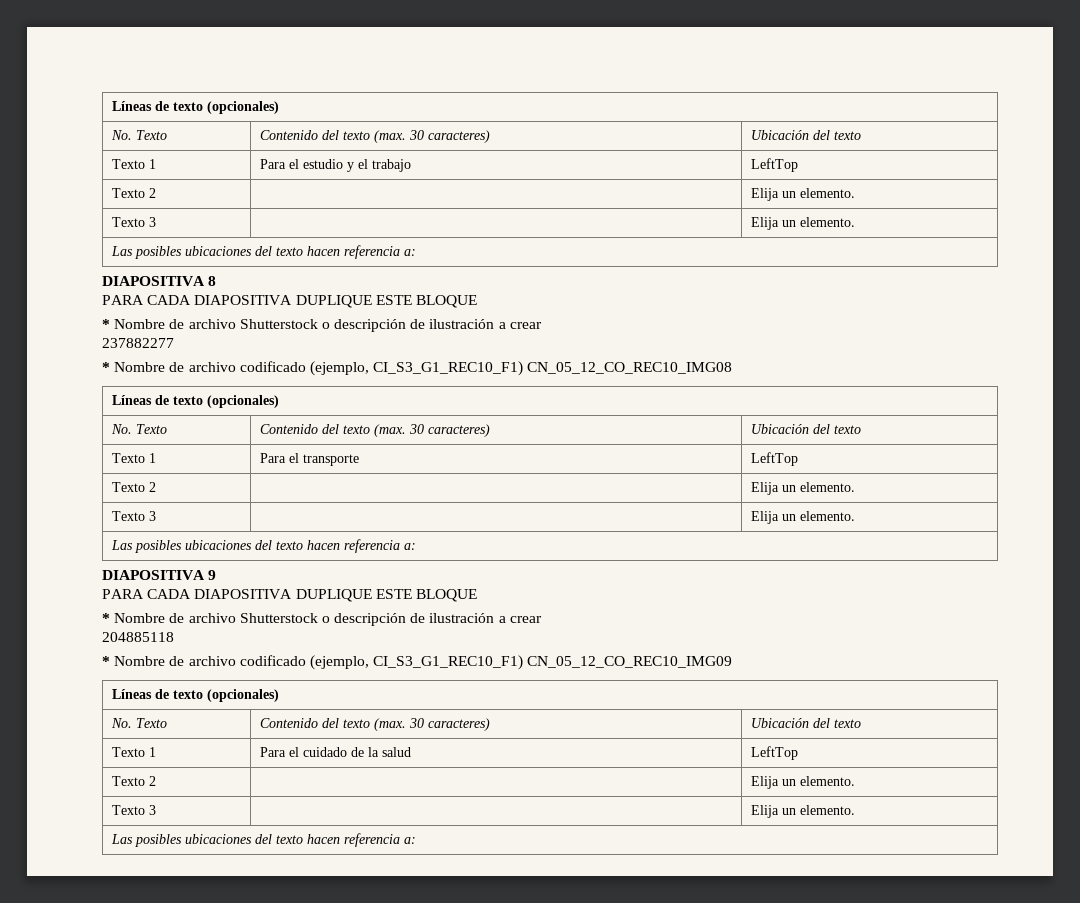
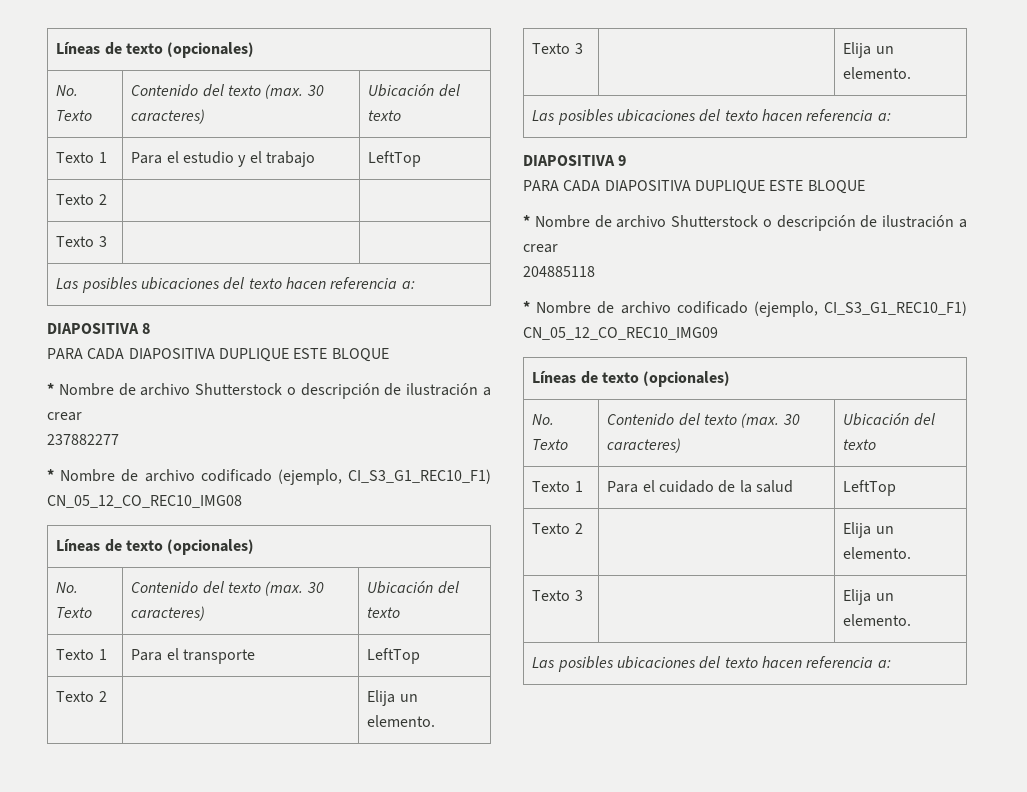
[751,188,856,201] [112,217,157,227] [751,217,856,230] Elija un elemento. // Texto 3 | | Elija un elemento. -> [56,236,107,247] // Texto 3 | |

